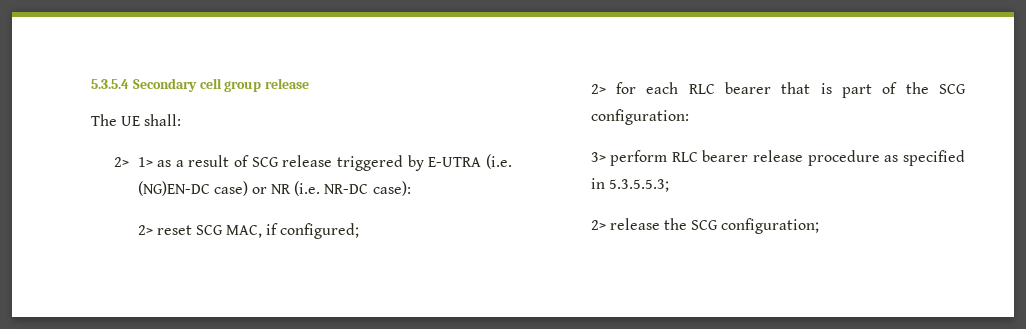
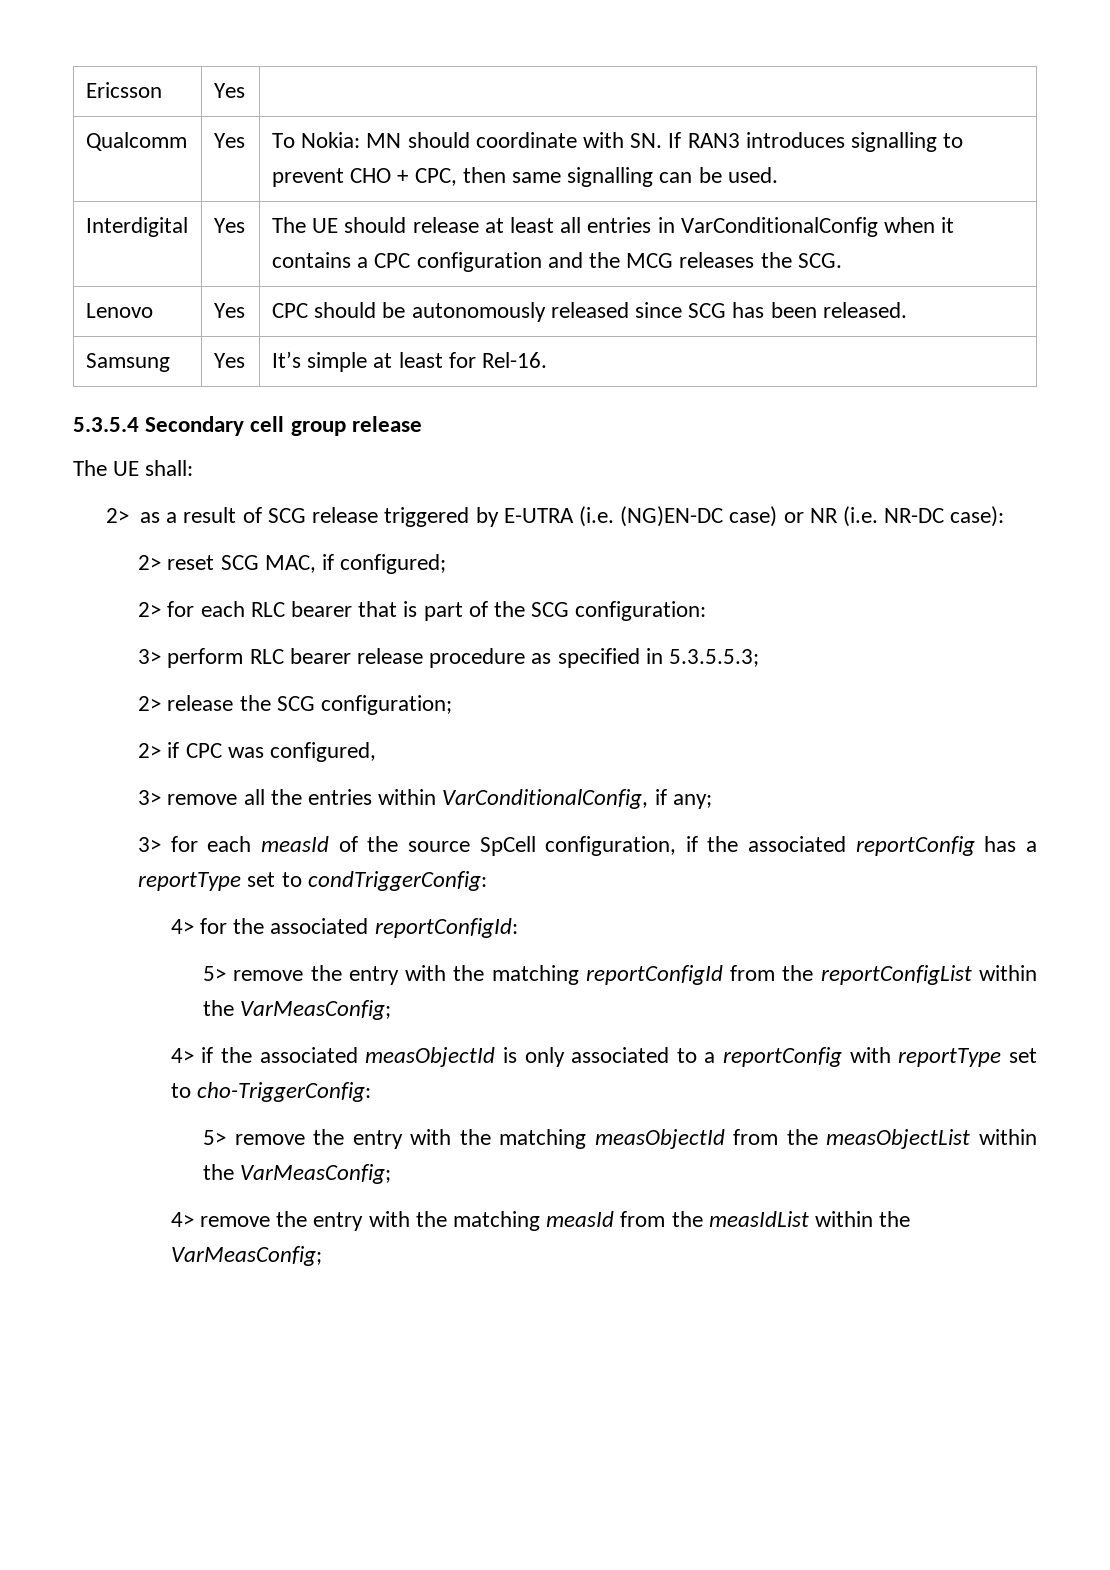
(91, 84) none -> [85,82,162,98] [213,83,245,98] [85,132,187,151] [213,133,245,148] [271,132,964,152] [271,167,778,187] [85,217,188,237] [213,218,245,233] [271,217,955,237] [271,252,842,272] [85,303,153,318] [213,303,245,318] [271,302,907,322] [85,353,170,372] [213,353,245,368] [271,351,548,372] Ericsson | Yes | // Qualcomm | Yes | To Nokia: MN should coordinate with SN. If RAN3 introduces signalling to prevent CHO + CPC, then same signalling can be used. // Interdigital | Yes | The UE should release at least all entries in VarConditionalConfig when it contains a CPC configuration and the MCG releases the SCG. // Lenovo | Yes | CPC should be autonomously released since SCG has been released. // Samsung | Yes | It’s simple at least for Rel-16. //
[137,157,153,167] 1> -> (129, 515) none
(820, 226) none -> [138,742,376,762] [138,789,712,809] [138,836,1037,856] [138,871,487,891] [170,918,518,938] [203,965,1037,985] [203,1000,392,1020] [170,1047,1038,1067] [170,1082,371,1102] [203,1129,1038,1149] [203,1164,392,1184] [170,1211,911,1231] [170,1246,322,1266] // 2> if CPC was configured, // 3> remove all the entries within VarConditionalConfig, if any; // 3> for each measId of the source SpCell configuration, if the associated reportConfig has a reportType set to condTriggerConfig: // 4> for the associated reportConfigId: // 5> remove the entry with the matching reportConfigId from the reportConfigList within the VarMeasConfig; // 4> if the associated measObjectId is only associated to a reportConfig with reportType set to cho-TriggerConfig: // 5> remove the entry with the matching measObjectId from the measObjectList within the VarMeasConfig; // 4> remove the entry with the matching measId from the measIdList within the VarMeasConfig;

